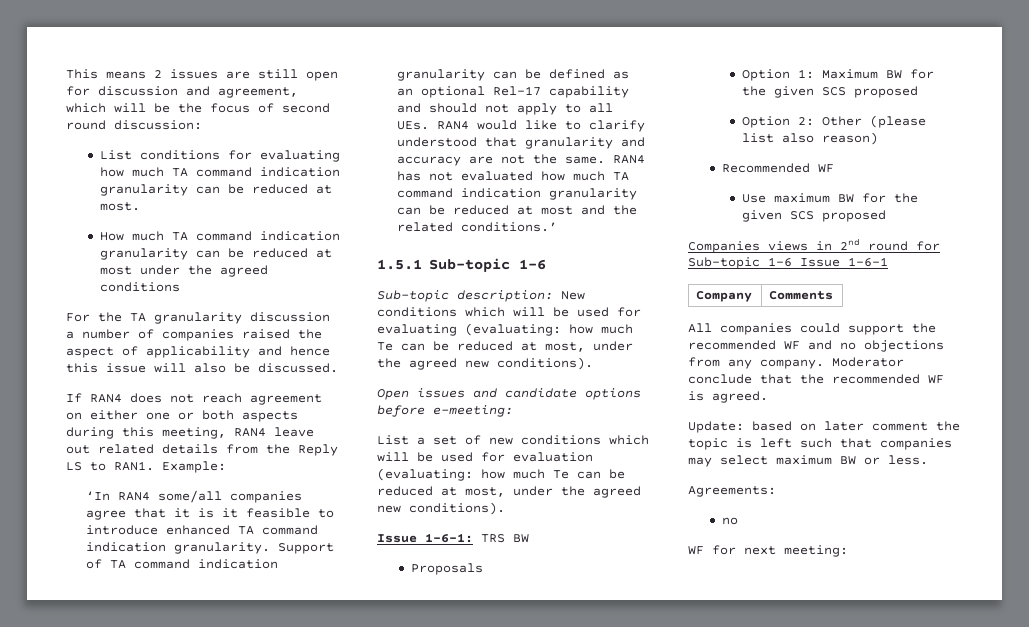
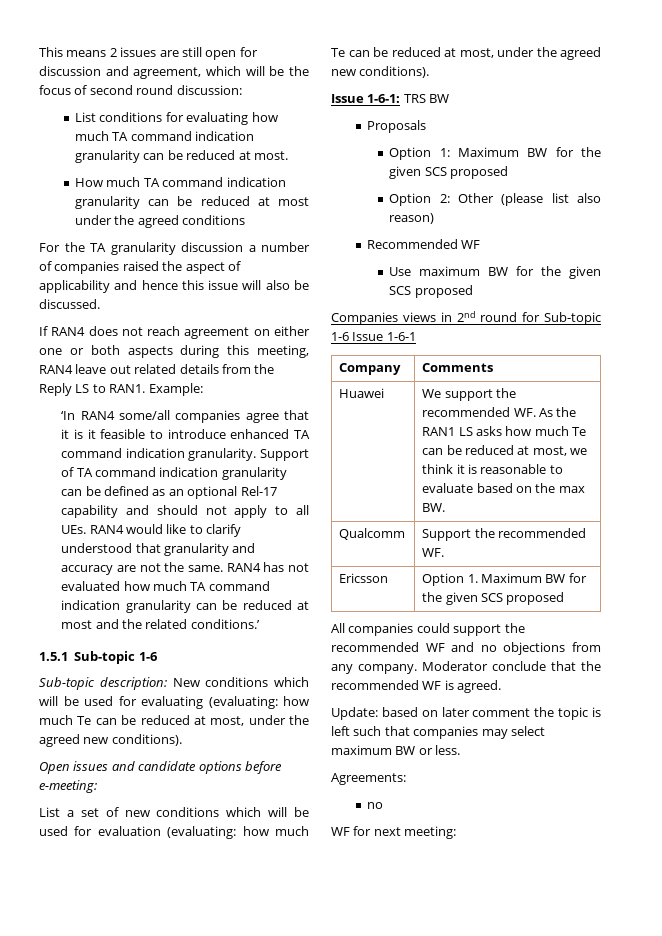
(834, 295) none -> [339,388,385,398] [422,388,517,401] [422,407,577,417] [422,426,587,436] [422,445,588,456] [422,464,563,474] [422,483,585,493] [422,503,446,512] [339,528,406,540] [422,528,587,541] [422,548,445,557] [339,573,389,583] [422,573,587,586] [422,592,565,605] // Huawei | We support the recommended WF. As the RAN1 LS asks how much Te can be reduced at most, we think it is reasonable to evaluate based on the max BW. // Qualcomm | Support the recommended WF. // Ericsson | Option 1. Maximum BW for the given SCS proposed

